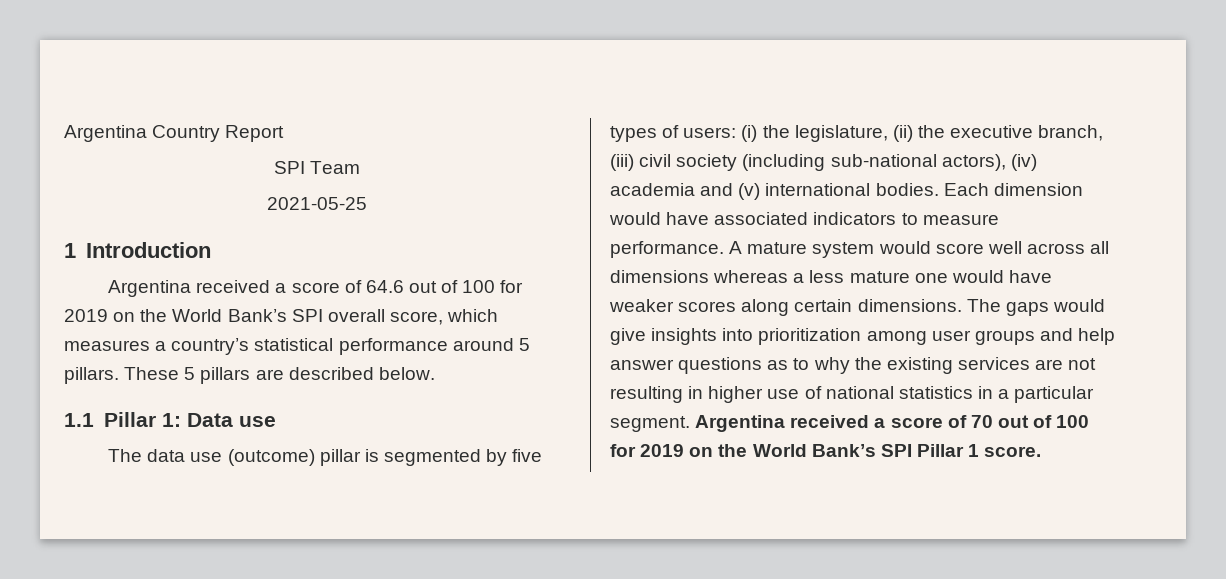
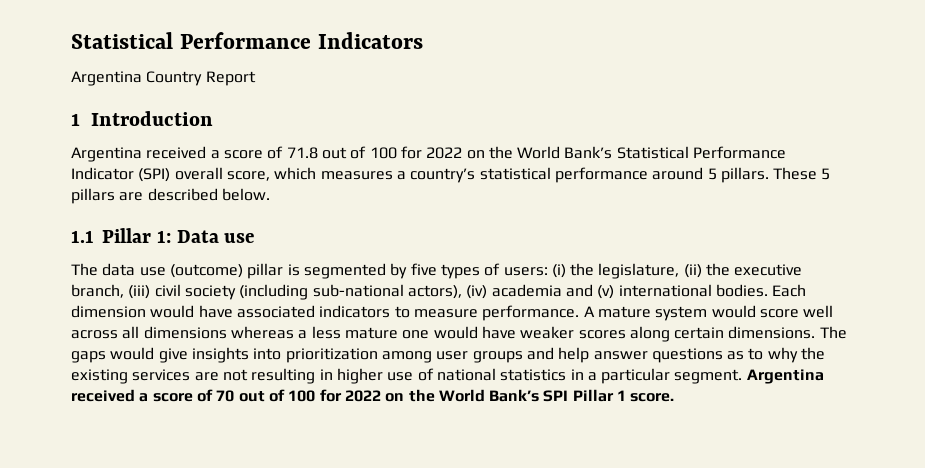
(64, 133) none -> [71,32,423,49] Statistical Performance Indicators //
[273,161,361,174] [267,197,367,210] // SPI Team // 2021-05-25 -> (256, 78) none
[365,280,524,293] [64,309,323,322] 64.6 out of 100 for 2019 on the World Bank’s SPI -> [286,146,787,159] [71,167,171,182] 71.8 out of 100 for 2022 on the World Bank’s Statistical Performance Indicator (SPI)
[640,444,685,457] 2019 -> [344,390,381,402] 2022

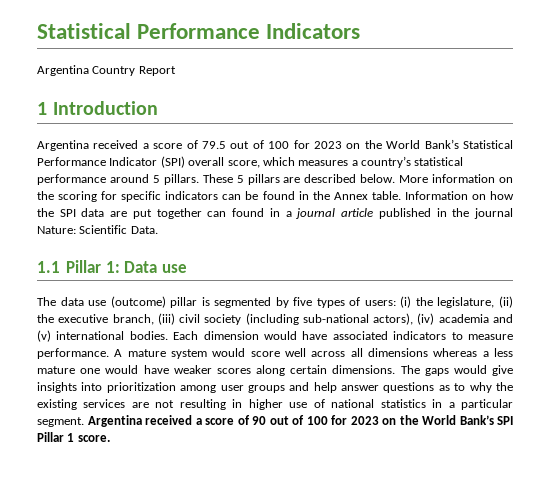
[286,146,463,159] 71.8 out of 100 for 2022 -> [202,140,342,149] 79.5 out of 100 for 2023
(270, 194) none -> [399,174,513,183] [37,191,514,202] [37,208,513,219] [37,225,158,234] More information on the scoring for specific indicators can be found in the Annex table. Information on how the SPI data are put together can found in a journal article published in the journal Nature: Scientific Data.
[216,389,381,402] 70 out of 100 for 2022 -> [252,415,379,425] 90 out of 100 for 2023

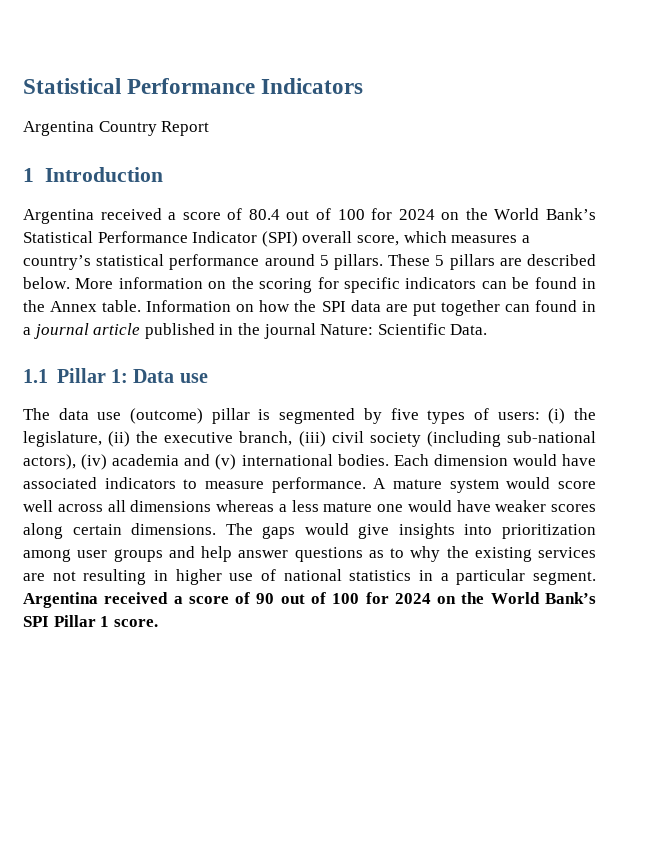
[202,140,342,149] 79.5 out of 100 for 2023 -> [248,208,435,220] 80.4 out of 100 for 2024
[350,416,379,425] 2023 -> [394,593,431,604] 2024

